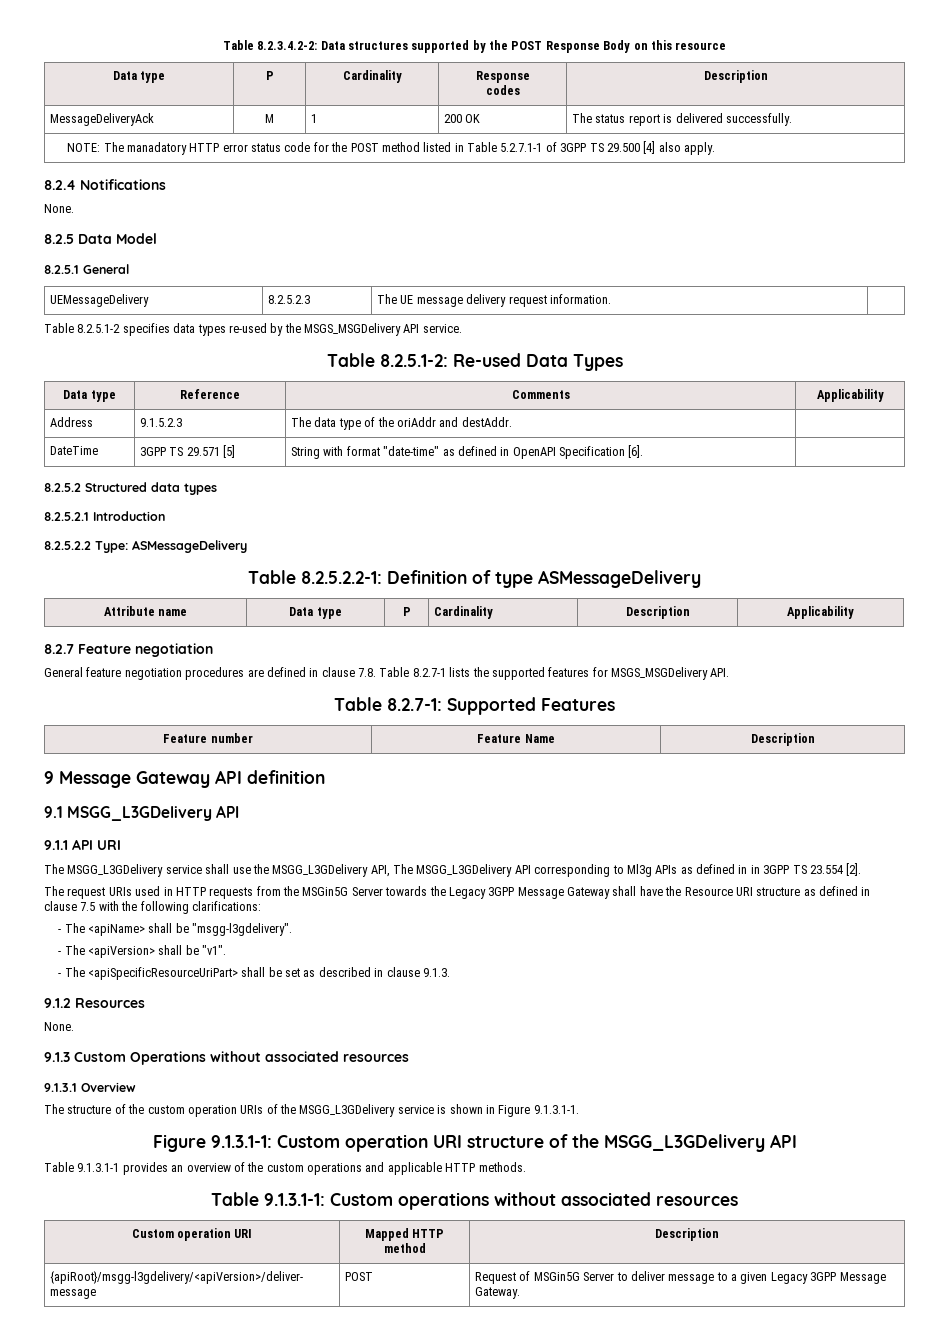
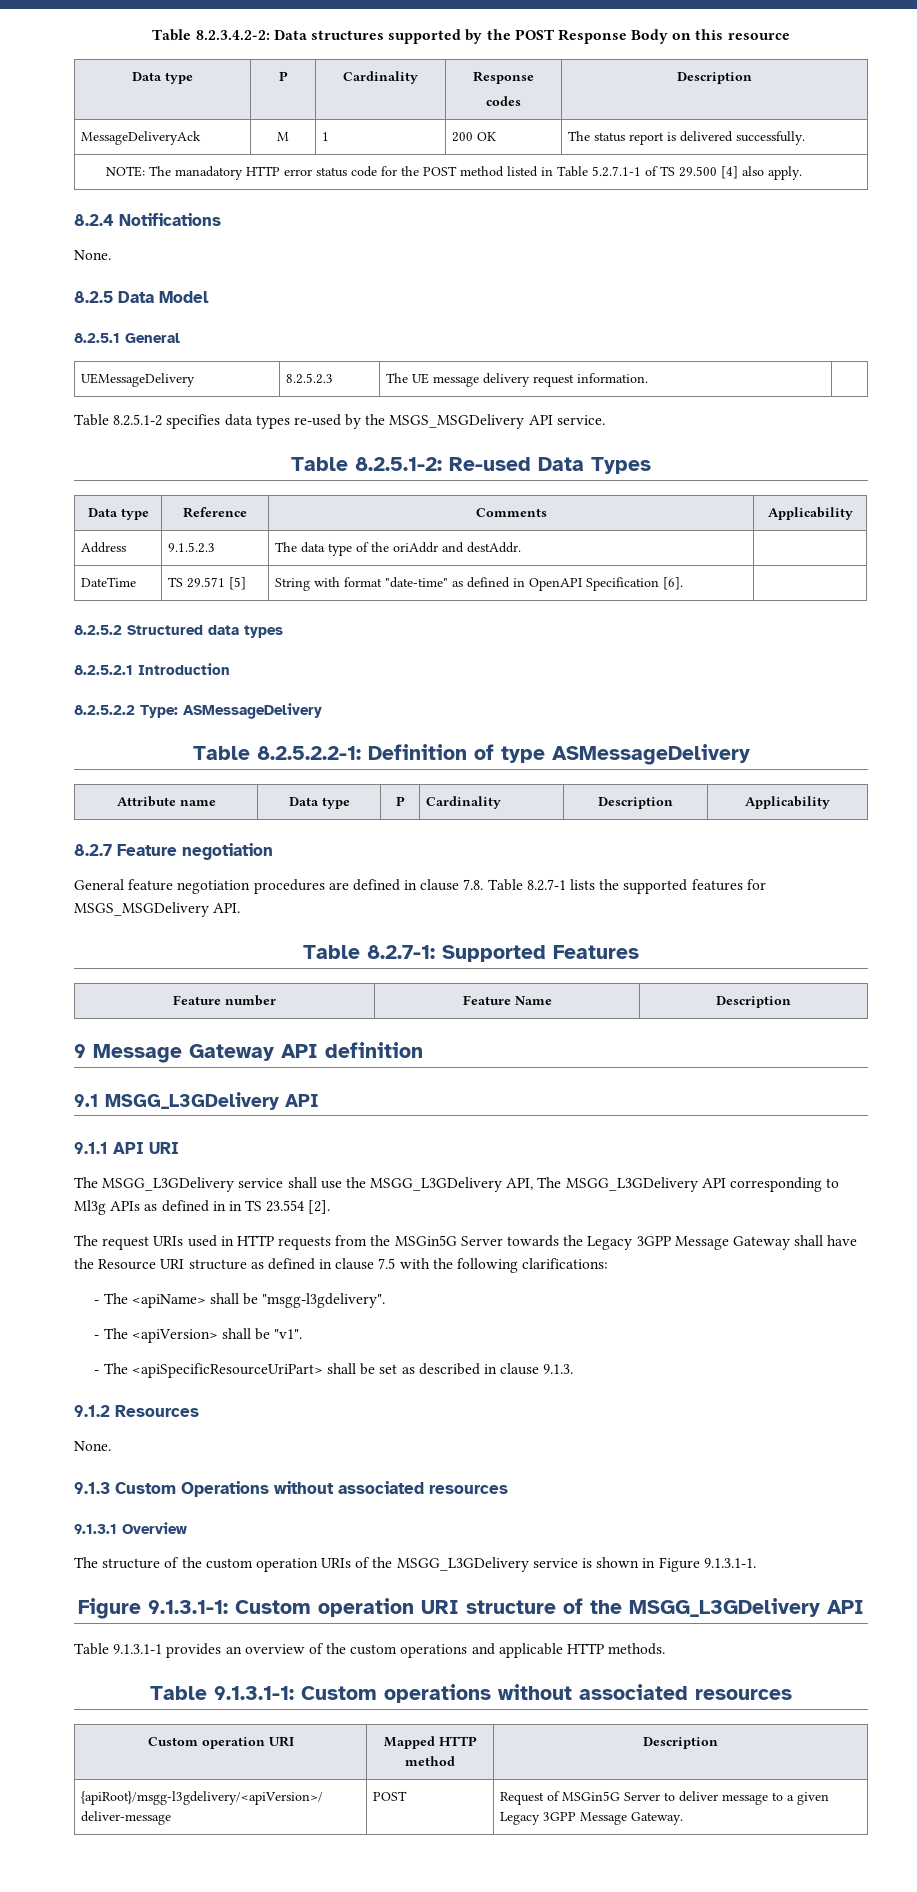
[560,143,587,152] 3GPP -> (658, 171) none
[140,447,167,456] 3GPP -> (137, 582) none
[763,865,790,874] 3GPP -> (242, 1206) none

